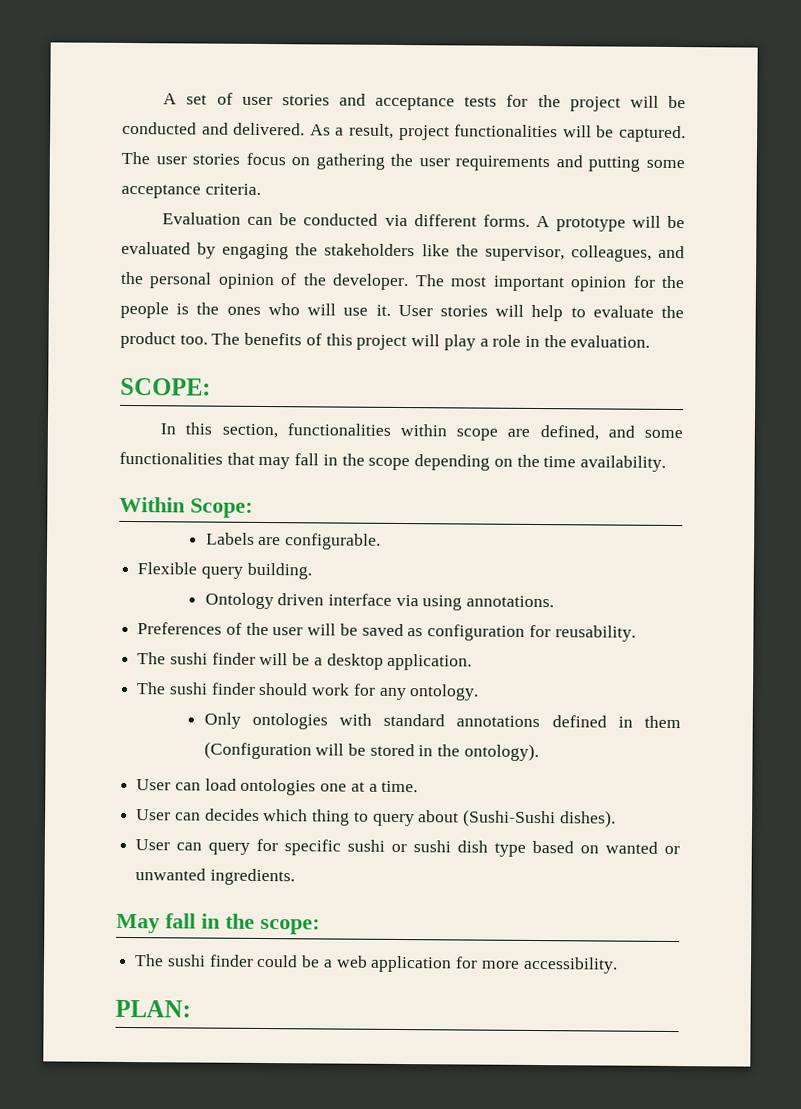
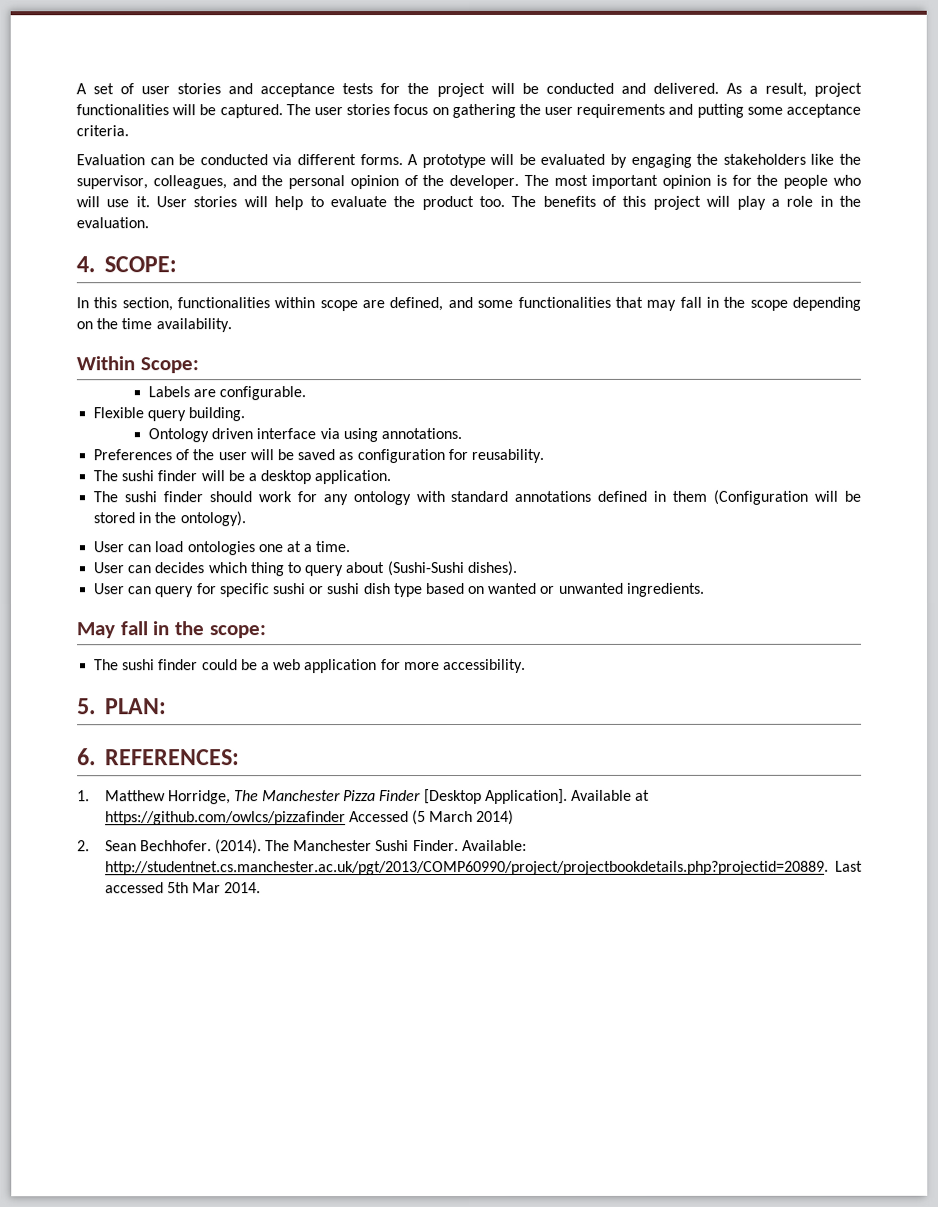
(628, 284) none -> [715,174,727,186] is
[176,302,261,315] is the ones -> (829, 181) none
(651, 341) none -> [76,256,95,273] 4.
[409,684,480,701] [203,712,328,730] ontology. // Only ontologies -> [352,491,411,506] ontology
(618, 965) none -> [77,698,96,715] 5.
(191, 1008) none -> [77,748,240,766] [77,788,651,805] [104,809,515,826] [77,839,527,855] [104,860,863,876] [104,882,262,894] // 6. REFERENCES: // 1. Matthew Horridge, The Manchester Pizza Finder [Desktop Application]. Available at https://github.com/owlcs/pizzafinder Accessed (5 March 2014) // 2. Sean Bechhofer. (2014). The Manchester Sushi Finder. Available: http://studentnet.cs.manchester.ac.uk/pgt/2013/COMP60990/project/projectbookdetails.php?projectid=20889. Last accessed 5th Mar 2014.

